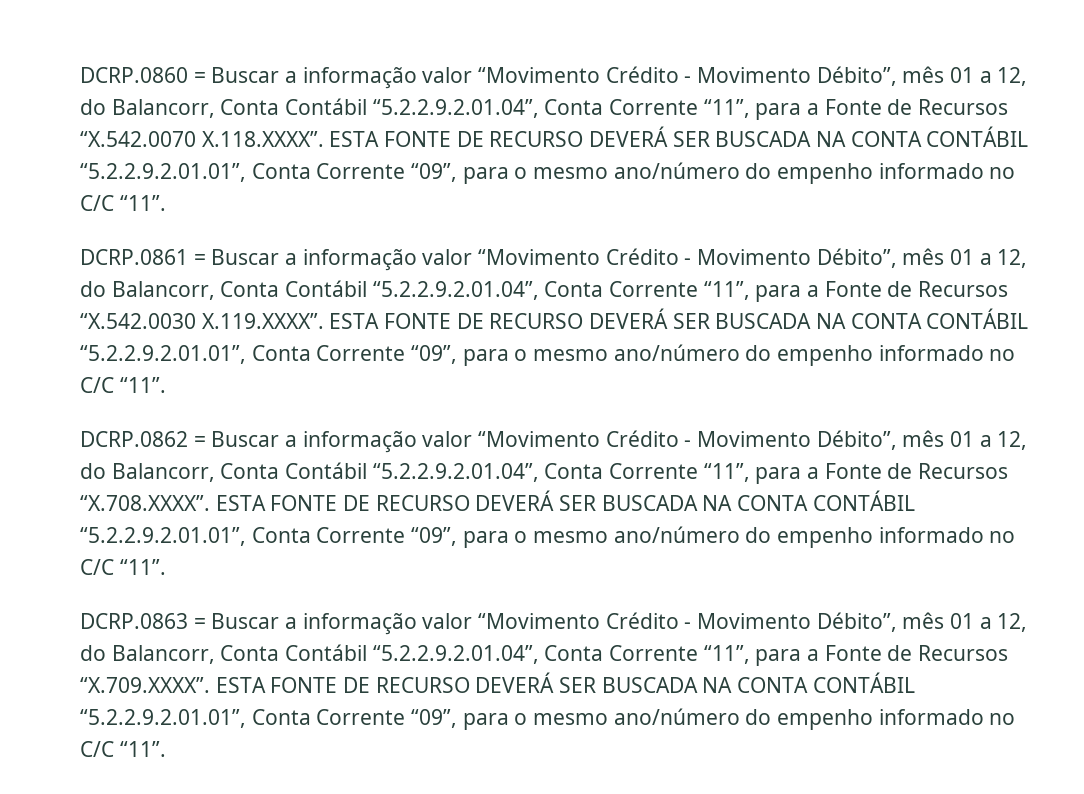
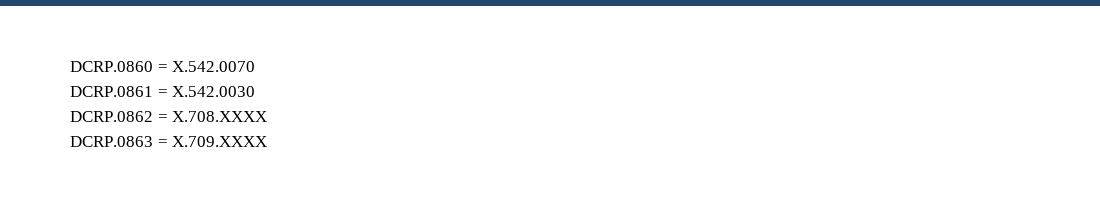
[211,66,1028,89] [80,98,1009,120] [80,126,1029,147] [80,162,1016,184] [80,195,166,211] [80,248,1028,271] [80,280,1009,302] [80,308,1029,329] [80,344,1016,366] [80,377,166,393] [80,430,1028,453] [80,462,1009,484] [80,490,915,511] [80,526,1016,548] [80,559,166,575] [80,612,1028,635] [80,644,1009,666] [80,672,915,693] [80,708,1016,730] [80,741,166,757] Buscar a informação valor “Movimento Crédito - Movimento Débito”, mês 01 a 12, do Balancorr, Conta Contábil “5.2.2.9.2.01.04”, Conta Corrente “11”, para a Fonte de Recursos “X.542.0070 X.118.XXXX”. ESTA FONTE DE RECURSO DEVERÁ SER BUSCADA NA CONTA CONTÁBIL “5.2.2.9.2.01.01”, Conta Corrente “09”, para o mesmo ano/número do empenho informado no C/C “11”. // DCRP.0861 = Buscar a informação valor “Movimento Crédito - Movimento Débito”, mês 01 a 12, do Balancorr, Conta Contábil “5.2.2.9.2.01.04”, Conta Corrente “11”, para a Fonte de Recursos “X.542.0030 X.119.XXXX”. ESTA FONTE DE RECURSO DEVERÁ SER BUSCADA NA CONTA CONTÁBIL “5.2.2.9.2.01.01”, Conta Corrente “09”, para o mesmo ano/número do empenho informado no C/C “11”. // DCRP.0862 = Buscar a informação valor “Movimento Crédito - Movimento Débito”, mês 01 a 12, do Balancorr, Conta Contábil “5.2.2.9.2.01.04”, Conta Corrente “11”, para a Fonte de Recursos “X.708.XXXX”. ESTA FONTE DE RECURSO DEVERÁ SER BUSCADA NA CONTA CONTÁBIL “5.2.2.9.2.01.01”, Conta Corrente “09”, para o mesmo ano/número do empenho informado no C/C “11”. // DCRP.0863 = Buscar a informação valor “Movimento Crédito - Movimento Débito”, mês 01 a 12, do Balancorr, Conta Contábil “5.2.2.9.2.01.04”, Conta Corrente “11”, para a Fonte de Recursos “X.709.XXXX”. ESTA FONTE DE RECURSO DEVERÁ SER BUSCADA NA CONTA CONTÁBIL “5.2.2.9.2.01.01”, Conta Corrente “09”, para o mesmo ano/número do empenho informado no C/C “11”. -> [172,61,256,72] [70,86,256,97] [70,111,268,122] [70,136,268,147] X.542.0070 // DCRP.0861 = X.542.0030 // DCRP.0862 = X.708.XXXX // DCRP.0863 = X.709.XXXX

